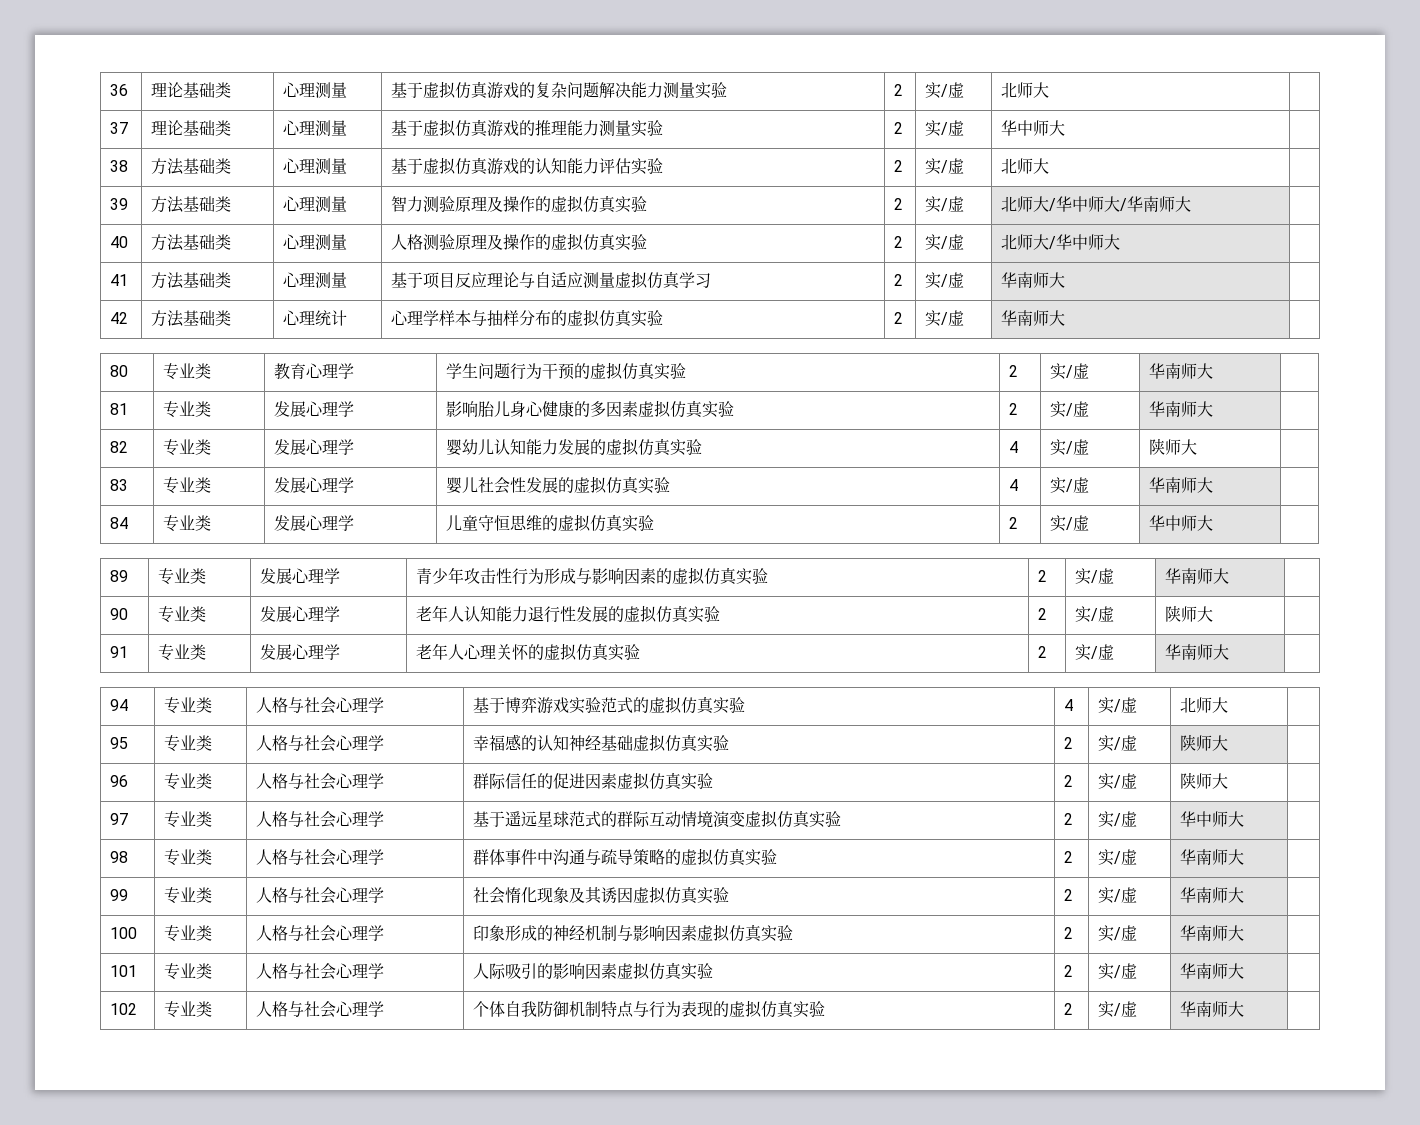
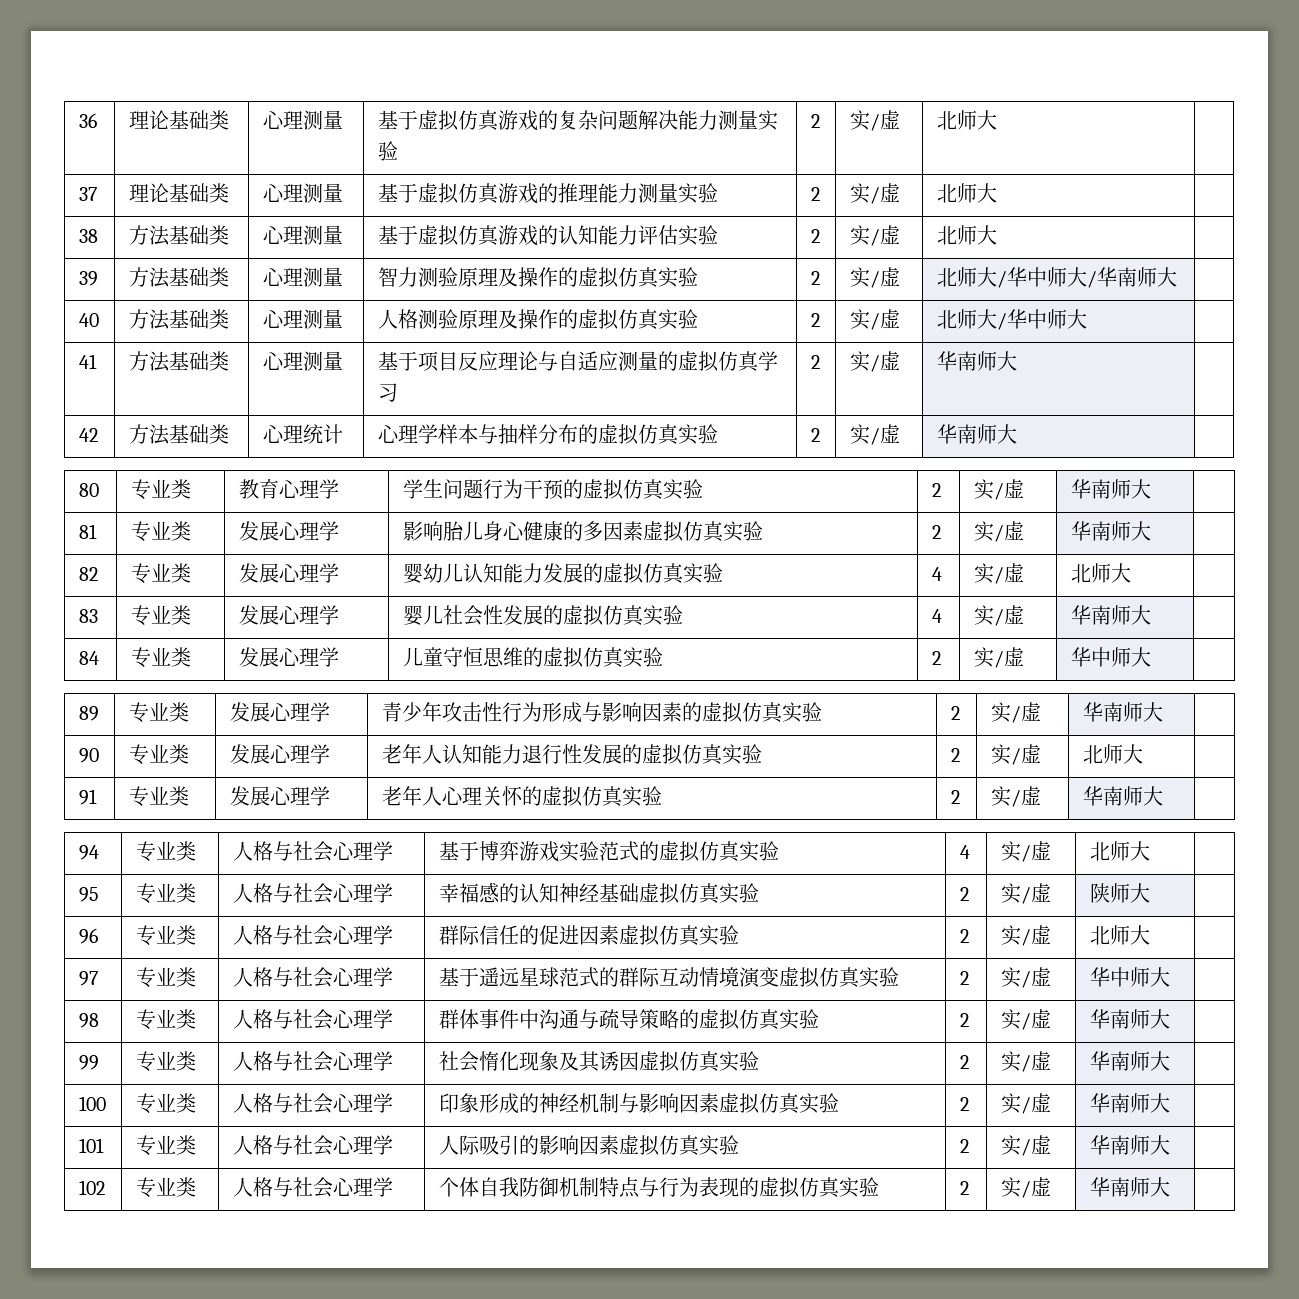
[1000,120,1033,136] 华中 -> [936,184,957,203] 北
(615, 280) none -> [657,351,678,371] 的
[1148,438,1165,455] 陕 -> [1070,564,1091,583] 北
[1164,605,1181,622] 陕 -> [1082,745,1103,764] 北
[1179,772,1196,789] 陕 -> [1089,926,1110,945] 北

